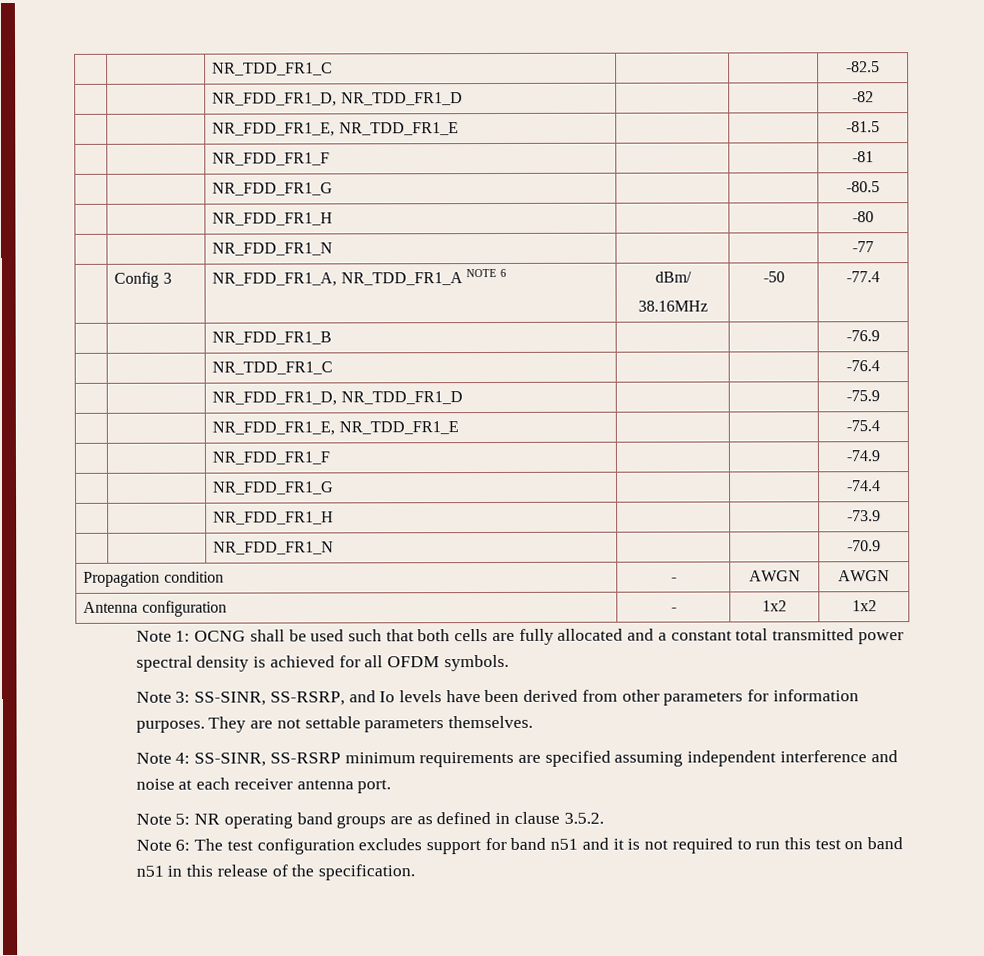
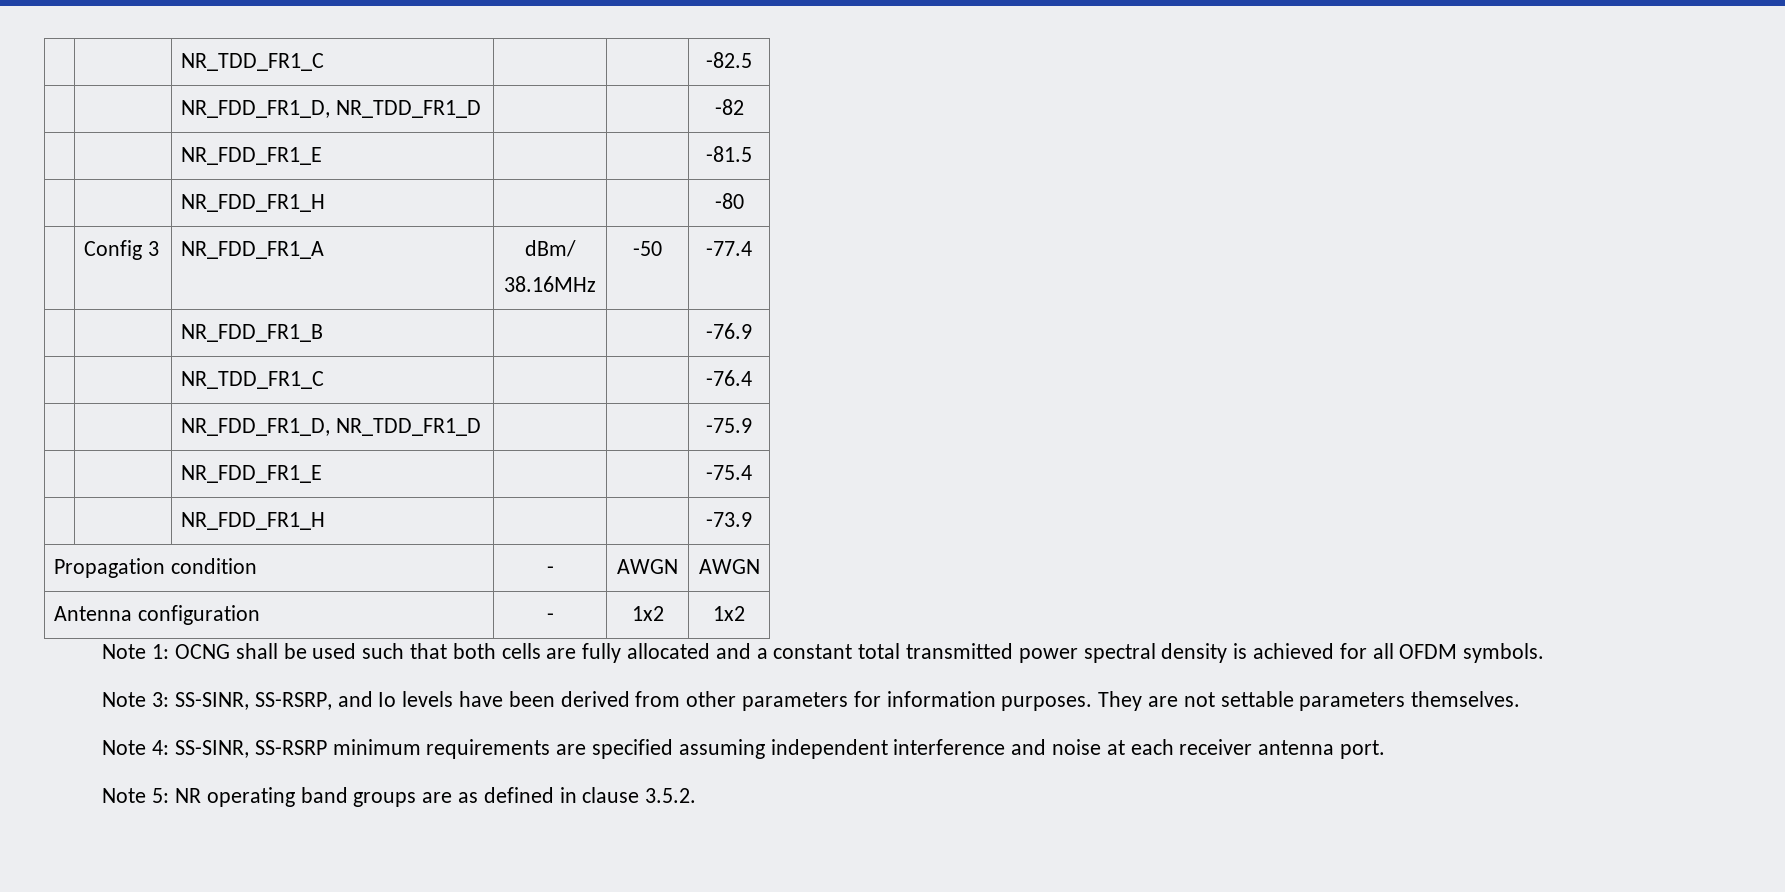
[212,122,459,137] NR_FDD_FR1_E, NR_TDD_FR1_E -> [180,147,322,165] NR_FDD_FR1_E
[212,152,331,166] [852,151,874,163] [212,182,334,196] [846,181,880,193] // | | NR_FDD_FR1_F | | | -81 // | | NR_FDD_FR1_G | | | -80.5 -> (752, 154) none
[212,242,334,256] [852,241,874,253] // | | NR_FDD_FR1_N | | | -77 -> (744, 201) none
[212,268,508,287] NR_FDD_FR1_A, NR_TDD_FR1_A NOTE 6 -> [180,241,324,259] NR_FDD_FR1_A
[212,421,459,436] NR_FDD_FR1_E, NR_TDD_FR1_E -> [180,465,322,483] NR_FDD_FR1_E
[212,451,331,465] [846,450,880,462] [213,481,335,495] [847,480,881,492] // | | NR_FDD_FR1_F | | | -74.9 // | | NR_FDD_FR1_G | | | -74.4 -> (752, 472) none
[213,541,335,555] [847,540,881,552] // | | NR_FDD_FR1_N | | | -70.9 -> (752, 519) none
[135,837,904,855] [135,864,415,881] // Note 6: The test configuration excludes support for band n51 and it is not required to run this test on band n51 in this release of the specification. -> (697, 795) none

